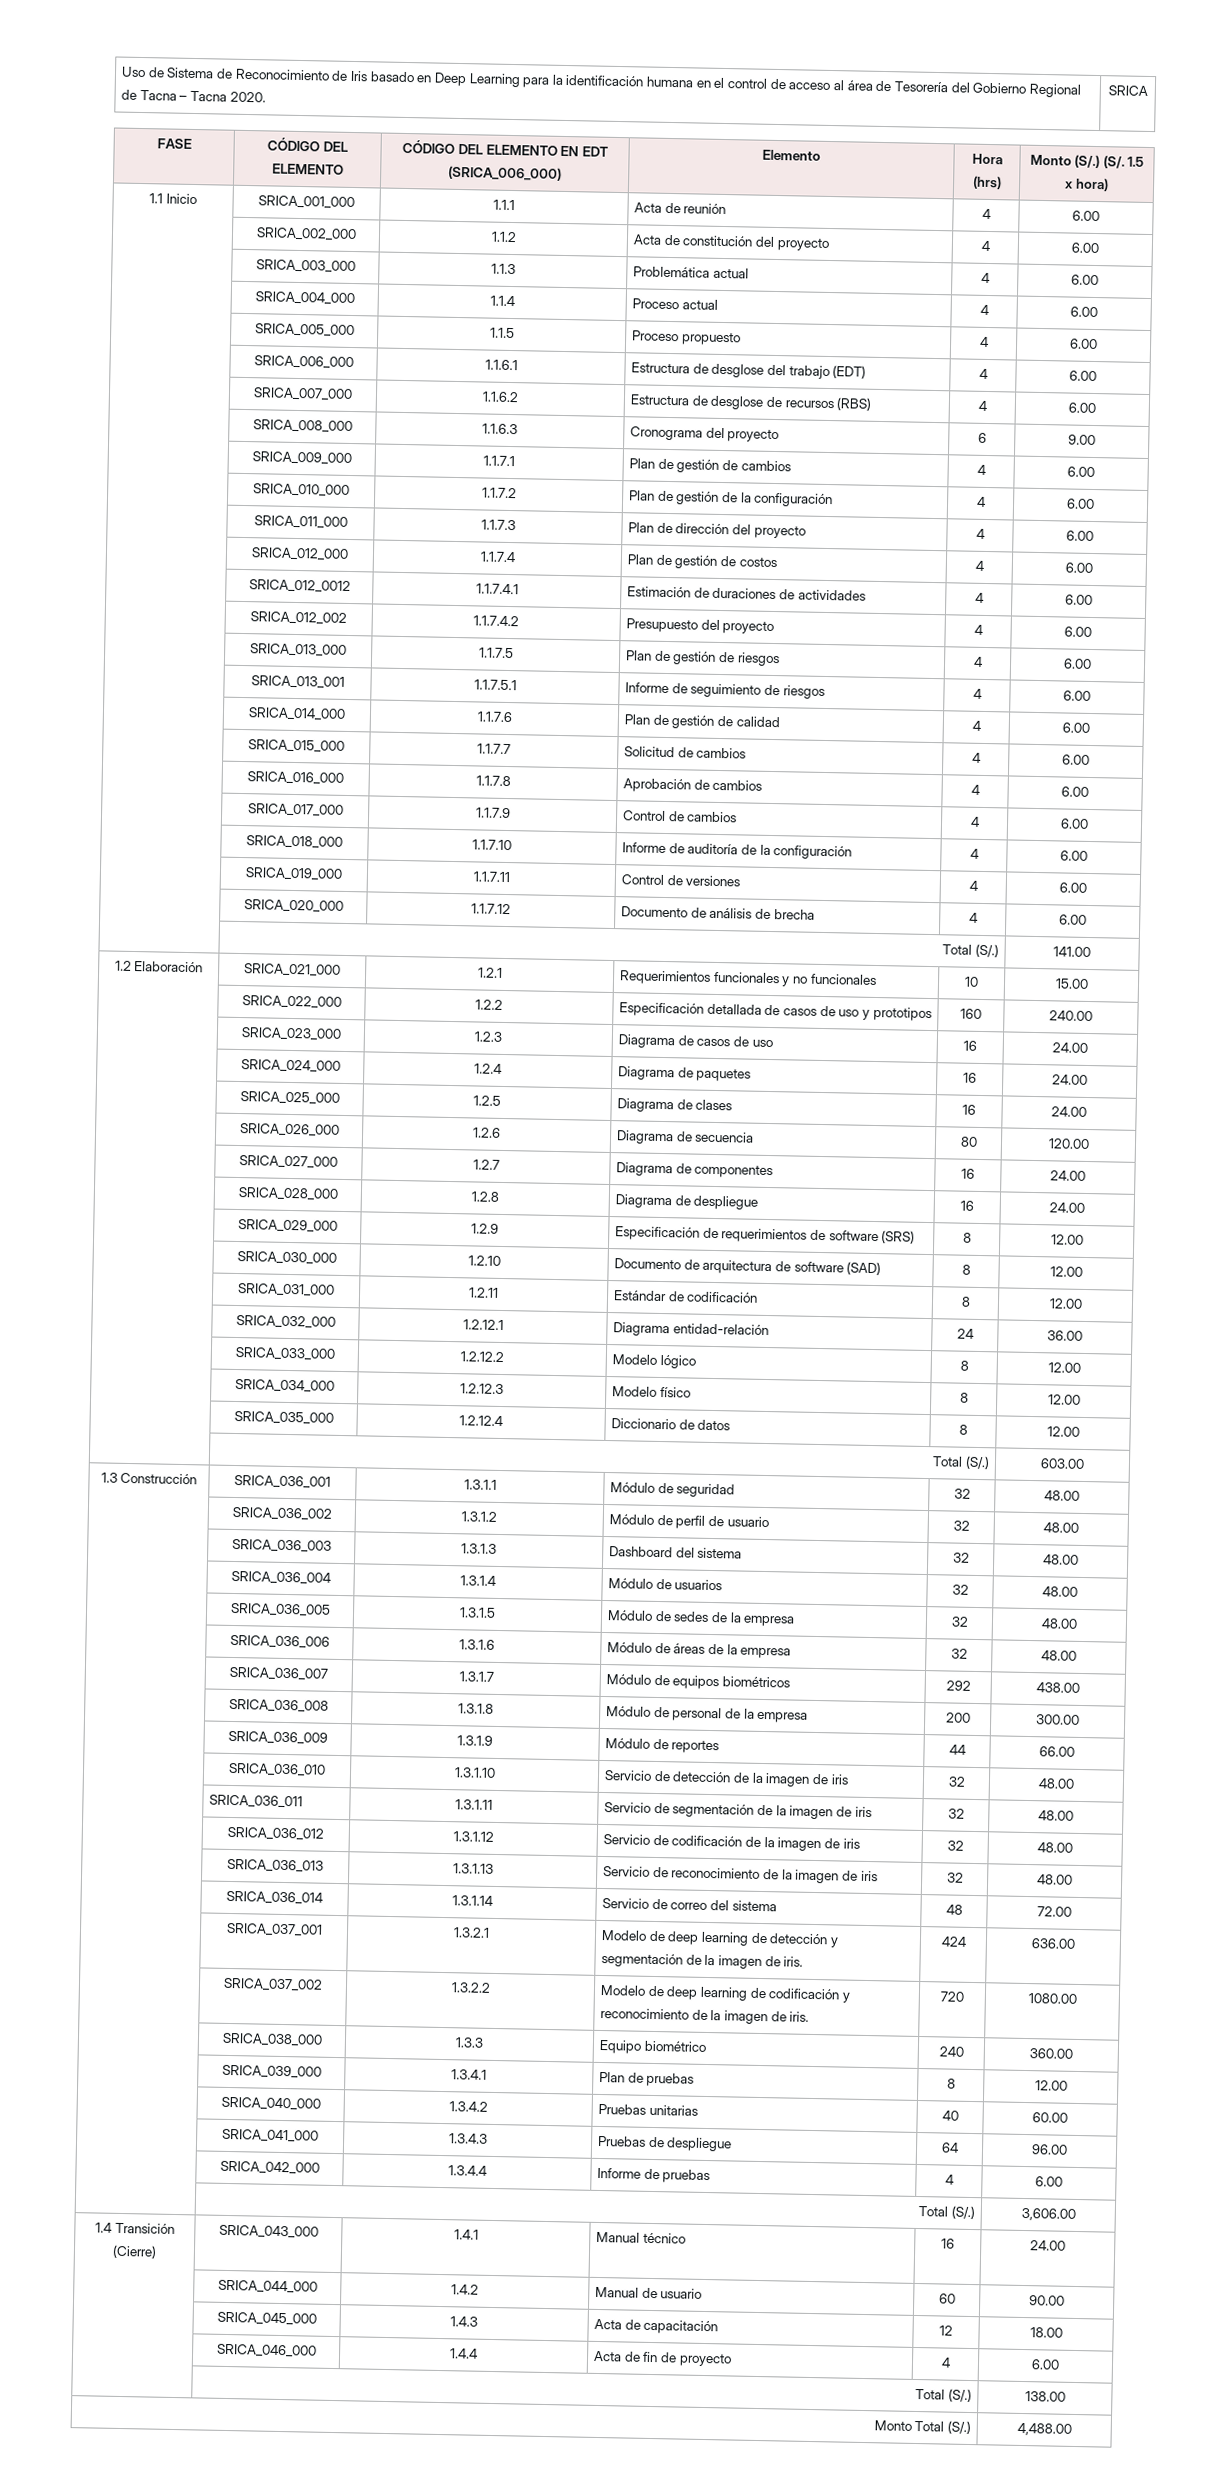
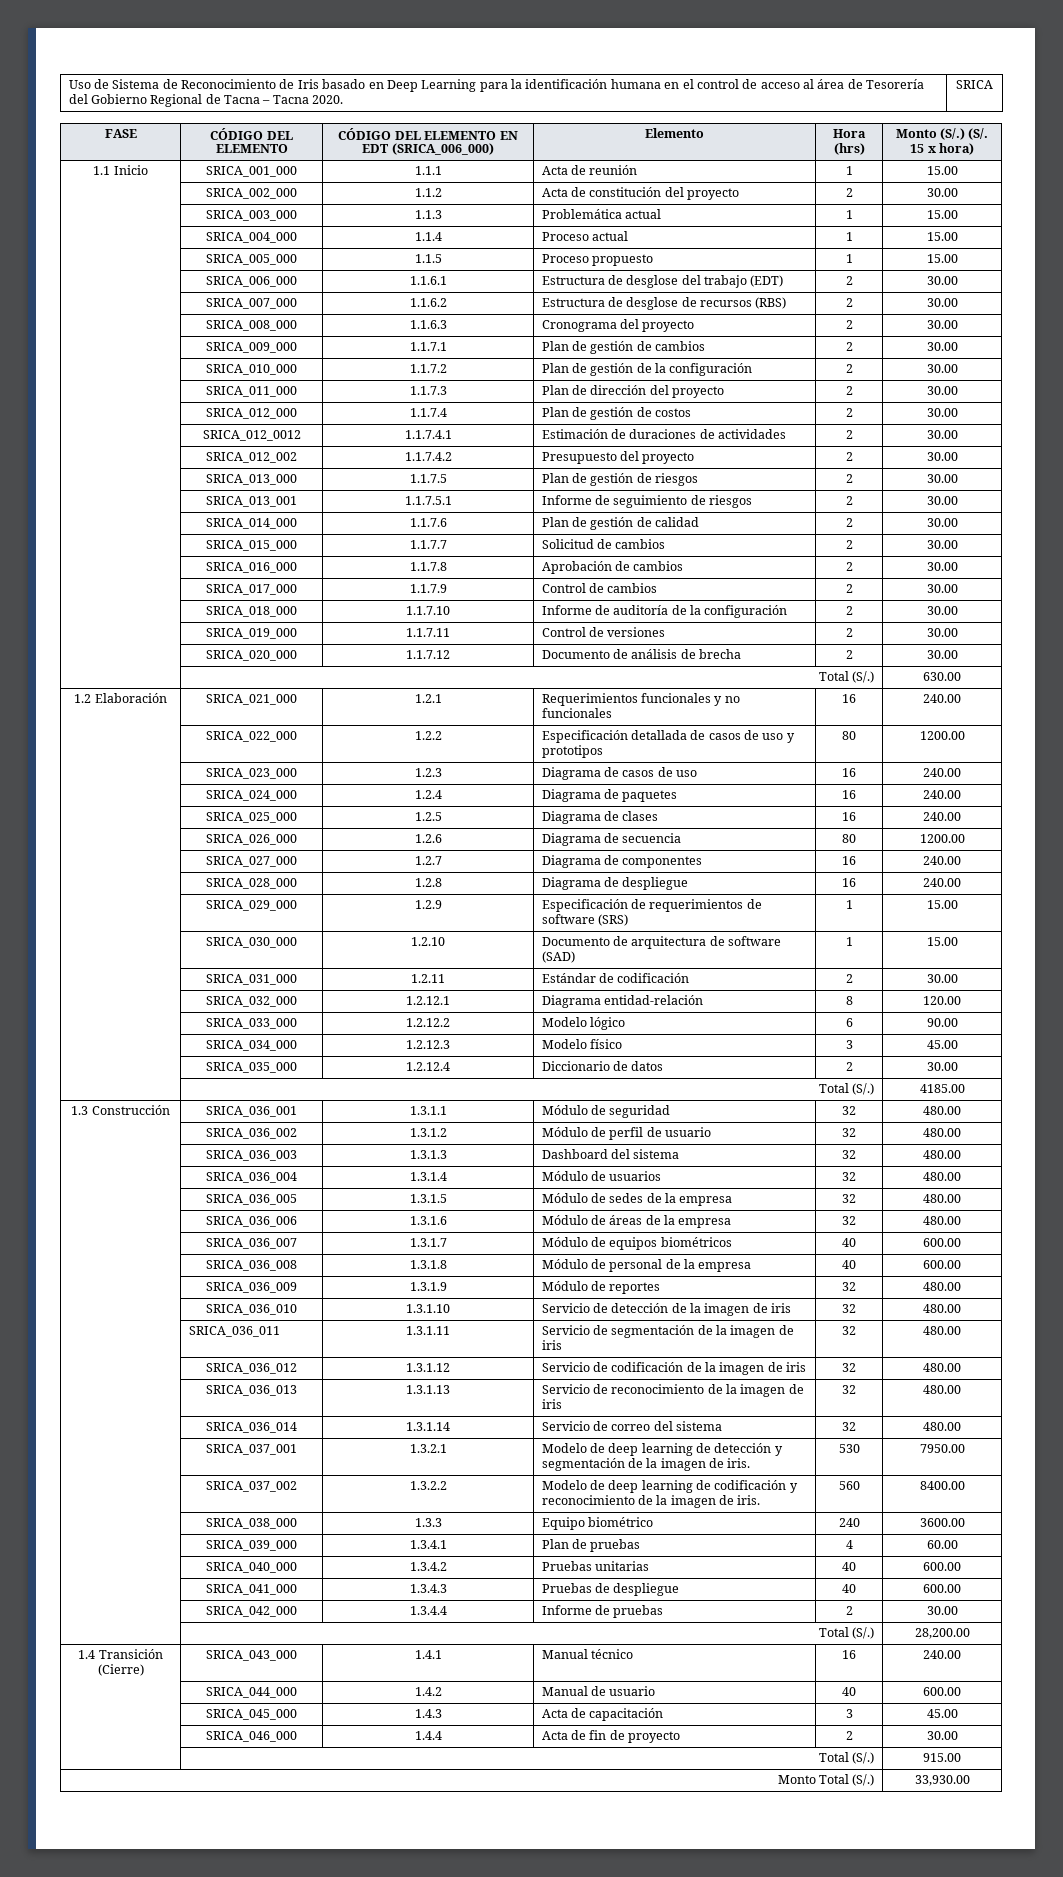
[1127,156,1145,167] 1.5 -> [910,144,925,153] 15
[981,208,991,220] [1072,210,1100,222] 4 | 6.00 -> [845,166,853,175] [926,166,958,175] 1 | 15.00
[980,240,991,252] [1071,242,1099,254] 4 | 6.00 -> [845,188,853,197] [926,188,958,197] 2 | 30.00
[980,272,990,284] [1071,274,1099,286] 4 | 6.00 -> [845,210,853,219] [926,210,958,219] 1 | 15.00
[979,304,989,315] [1070,306,1098,318] 4 | 6.00 -> [845,232,853,241] [926,232,958,241] 1 | 15.00
[979,336,989,347] [1069,338,1098,350] 4 | 6.00 -> [845,254,853,263] [926,254,958,263] 1 | 15.00
[978,368,988,379] [1069,370,1097,382] 4 | 6.00 -> [845,276,853,285] [926,276,958,285] 2 | 30.00
[977,400,987,411] [1068,402,1096,414] 4 | 6.00 -> [845,298,853,307] [926,298,958,307] 2 | 30.00
[977,432,987,443] [1068,434,1096,446] 6 | 9.00 -> [845,320,853,329] [926,320,958,329] 2 | 30.00
[976,464,986,475] [1067,466,1095,478] 4 | 6.00 -> [845,342,853,351] [926,342,958,351] 2 | 30.00
[975,496,986,507] [1066,498,1095,510] 4 | 6.00 -> [845,364,853,373] [926,364,958,373] 2 | 30.00
[975,528,985,539] [1066,530,1094,542] 4 | 6.00 -> [845,386,853,395] [926,386,958,395] 2 | 30.00
[974,560,984,571] [1065,562,1093,574] 4 | 6.00 -> [845,408,853,417] [926,408,958,417] 2 | 30.00
[974,592,984,603] [1065,594,1093,606] 4 | 6.00 -> [845,430,853,439] [926,430,958,439] 2 | 30.00
[973,624,983,635] [1064,626,1092,637] 4 | 6.00 -> [845,452,853,461] [926,452,958,461] 2 | 30.00
[972,656,983,667] [1063,658,1092,669] 4 | 6.00 -> [845,474,853,483] [926,474,958,483] 2 | 30.00
[972,688,982,699] [1063,690,1091,701] 4 | 6.00 -> [845,496,853,505] [926,496,958,505] 2 | 30.00
[971,720,981,731] [1062,722,1090,733] 4 | 6.00 -> [845,518,853,527] [926,518,958,527] 2 | 30.00
[971,752,981,763] [1062,754,1090,765] 4 | 6.00 -> [845,540,853,549] [926,540,958,549] 2 | 30.00
[970,784,980,795] [1061,786,1089,797] 4 | 6.00 -> [845,562,853,571] [926,562,958,571] 2 | 30.00
[969,816,980,827] [1060,818,1089,829] 4 | 6.00 -> [845,584,853,593] [926,584,958,593] 2 | 30.00
[969,848,979,859] [1060,850,1088,861] 4 | 6.00 -> [845,606,853,615] [926,606,958,615] 2 | 30.00
[968,880,978,891] [1059,882,1087,893] 4 | 6.00 -> [845,628,853,637] [926,628,958,637] 2 | 30.00
[968,912,978,923] [1059,914,1087,925] [942,943,999,958] [1053,946,1091,958] 4 | 6.00 // | Total (S/.) | 141.00 -> [845,650,853,659] [926,650,958,659] [819,671,875,683] [923,672,961,681] 2 | 30.00 // | Total (S/.) | 630.00
[964,976,979,987] [1054,978,1089,989] 10 | 15.00 -> [842,694,856,703] [923,694,961,703] 16 | 240.00
[960,1008,982,1019] [1049,1010,1093,1022] 160 | 240.00 -> [842,731,856,740] [919,731,965,740] 80 | 1200.00
[1052,1042,1088,1053] 24.00 -> [923,768,961,777] 240.00
[1052,1074,1088,1085] 24.00 -> [923,790,961,799] 240.00
[1051,1106,1087,1117] 24.00 -> [923,812,961,821] 240.00
[1047,1138,1090,1150] 120.00 -> [919,834,965,843] 1200.00
[1050,1170,1086,1181] 24.00 -> [923,856,961,865] 240.00
[1049,1202,1085,1213] 24.00 -> [923,878,961,887] 240.00
[962,1232,972,1243] [1050,1234,1084,1245] 8 | 12.00 -> [845,900,853,909] [926,900,958,909] 1 | 15.00
[961,1264,971,1275] [1049,1266,1083,1277] 8 | 12.00 -> [845,937,853,946] [926,937,958,946] 1 | 15.00
[960,1296,971,1307] [1048,1298,1083,1309] 8 | 12.00 -> [845,974,853,983] [926,974,958,983] 2 | 30.00
[956,1328,974,1339] [1047,1330,1083,1341] 24 | 36.00 -> [845,996,853,1005] [923,996,961,1005] 8 | 120.00
[959,1360,969,1371] [1047,1362,1081,1373] 8 | 12.00 -> [845,1018,853,1027] [926,1018,958,1027] 6 | 90.00
[959,1392,969,1403] [1047,1394,1081,1405] 8 | 12.00 -> [845,1040,853,1049] [926,1040,958,1049] 3 | 45.00
[958,1424,968,1435] [1046,1426,1080,1437] [932,1455,990,1470] [1040,1458,1085,1469] 8 | 12.00 // | Total (S/.) | 603.00 -> [845,1062,853,1071] [926,1062,958,1071] [819,1083,875,1095] [919,1084,965,1093] 2 | 30.00 // | Total (S/.) | 4185.00
[1044,1490,1080,1501] 48.00 -> [923,1106,961,1115] 480.00
[1043,1522,1079,1533] 48.00 -> [923,1128,961,1137] 480.00
[1043,1554,1079,1565] 48.00 -> [923,1150,961,1159] 480.00
[1042,1586,1078,1597] 48.00 -> [923,1172,961,1181] 480.00
[1041,1618,1078,1629] 48.00 -> [923,1194,961,1203] 480.00
[1041,1650,1077,1661] 48.00 -> [923,1216,961,1225] 480.00
[945,1680,971,1691] [1036,1682,1080,1693] 292 | 438.00 -> [842,1238,856,1247] [923,1238,961,1247] 40 | 600.00
[945,1712,971,1723] [1036,1714,1080,1725] 200 | 300.00 -> [842,1260,856,1269] [923,1260,961,1269] 40 | 600.00
[948,1744,966,1755] [1039,1746,1075,1757] 44 | 66.00 -> [842,1282,856,1291] [923,1282,961,1291] 32 | 480.00
[1038,1778,1075,1789] 48.00 -> [923,1304,961,1313] 480.00
[1038,1810,1074,1821] 48.00 -> [923,1326,961,1335] 480.00
[1037,1842,1073,1853] 48.00 -> [923,1363,961,1372] 480.00
[1037,1874,1073,1885] 48.00 -> [923,1385,961,1394] 480.00
[945,1904,963,1915] [1036,1906,1072,1917] 48 | 72.00 -> [842,1422,856,1431] [923,1422,961,1431] 32 | 480.00
[940,1936,967,1947] [1031,1938,1076,1949] 424 | 636.00 -> [838,1444,860,1453] [919,1444,965,1453] 530 | 7950.00
[940,1991,964,2002] [1027,1993,1077,2004] 720 | 1080.00 -> [838,1481,860,1490] [919,1481,965,1490] 560 | 8400.00
[1029,2048,1073,2059] 360.00 -> [919,1518,965,1527] 3600.00
[946,2078,956,2089] [1034,2080,1068,2091] 8 | 12.00 -> [845,1540,853,1549] [926,1540,958,1549] 4 | 60.00
[1032,2112,1068,2123] 60.00 -> [923,1562,961,1571] 600.00
[940,2142,959,2153] [1031,2144,1068,2155] 64 | 96.00 -> [842,1584,856,1593] [923,1584,961,1593] 40 | 600.00
[944,2174,954,2185] [1035,2176,1063,2187] [918,2205,975,2220] [1020,2207,1076,2221] 4 | 6.00 // | Total (S/.) | 3,606.00 -> [845,1606,853,1615] [926,1606,958,1615] [819,1627,875,1639] [914,1628,970,1639] 2 | 30.00 // | Total (S/.) | 28,200.00
[1030,2240,1066,2251] 24.00 -> [923,1650,961,1659] 240.00
[938,2293,956,2304] [1029,2295,1065,2306] 60 | 90.00 -> [842,1687,856,1696] [923,1687,961,1696] 40 | 600.00
[939,2325,953,2336] [1029,2327,1063,2338] 12 | 18.00 -> [845,1709,853,1718] [926,1709,958,1718] 3 | 45.00
[940,2357,951,2368] [1031,2359,1060,2370] [915,2388,972,2403] [1024,2391,1066,2402] 4 | 6.00 // | Total (S/.) | 138.00 -> [845,1731,853,1740] [926,1731,958,1740] [819,1752,875,1764] [923,1753,961,1762] 2 | 30.00 // | Total (S/.) | 915.00
[1016,2422,1072,2436] 4,488.00 -> [914,1775,970,1786] 33,930.00

